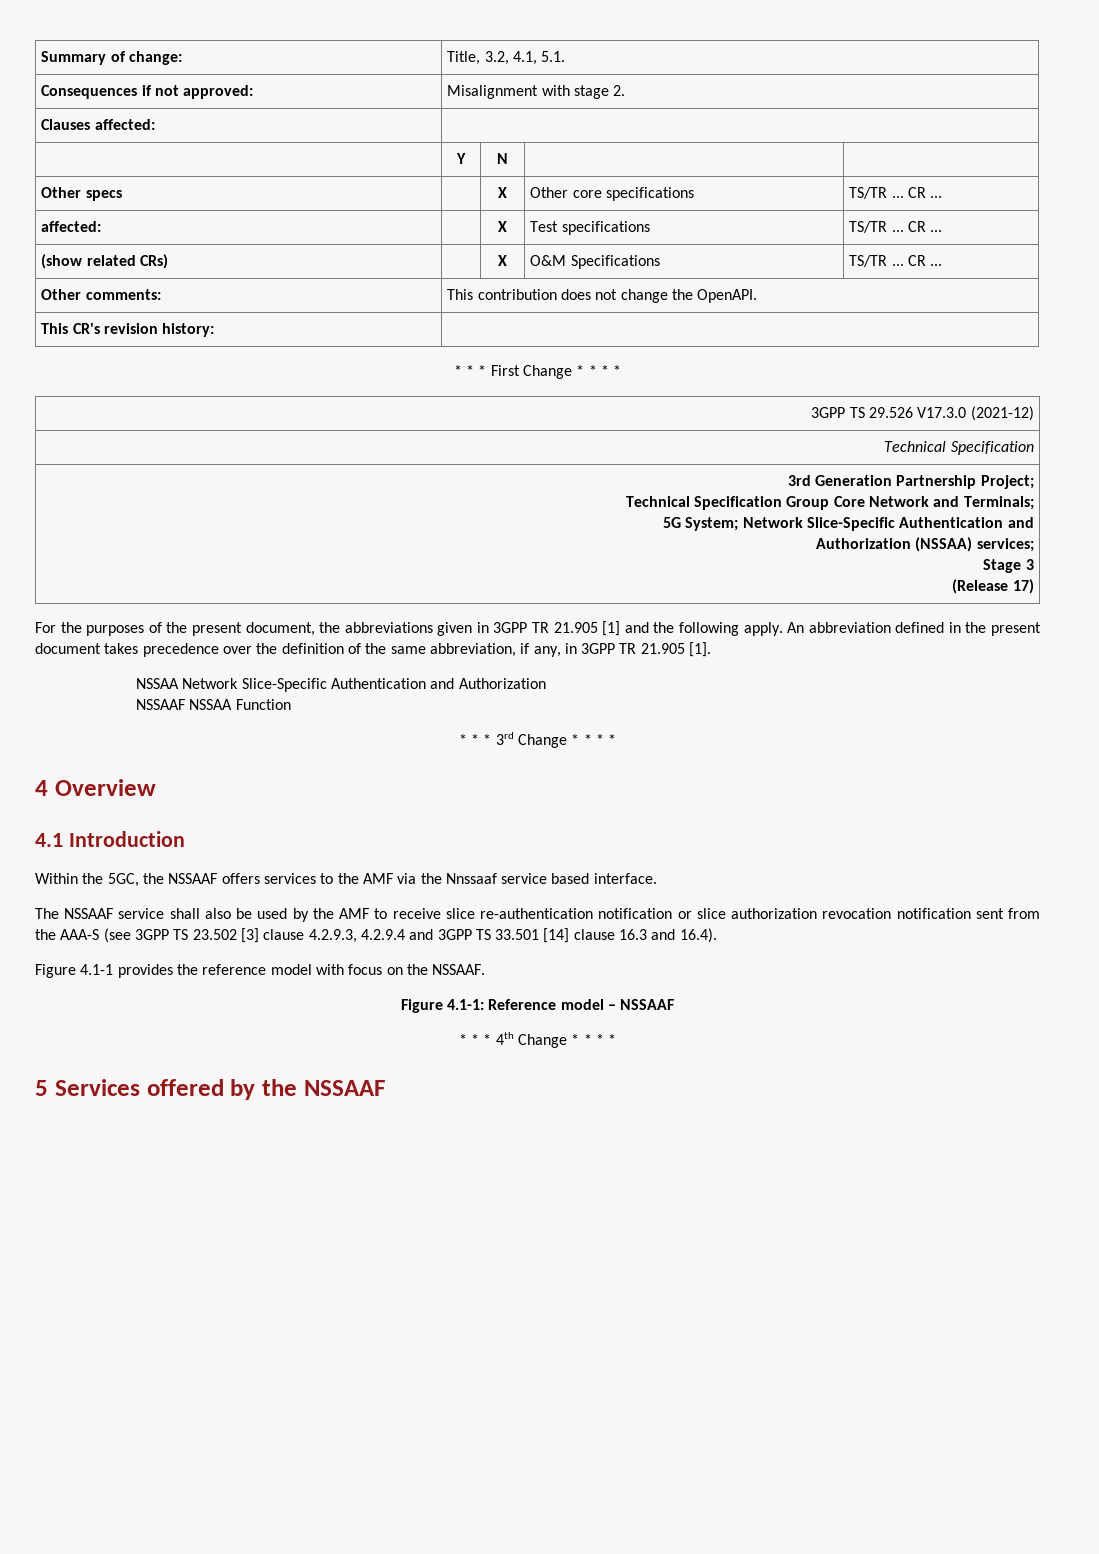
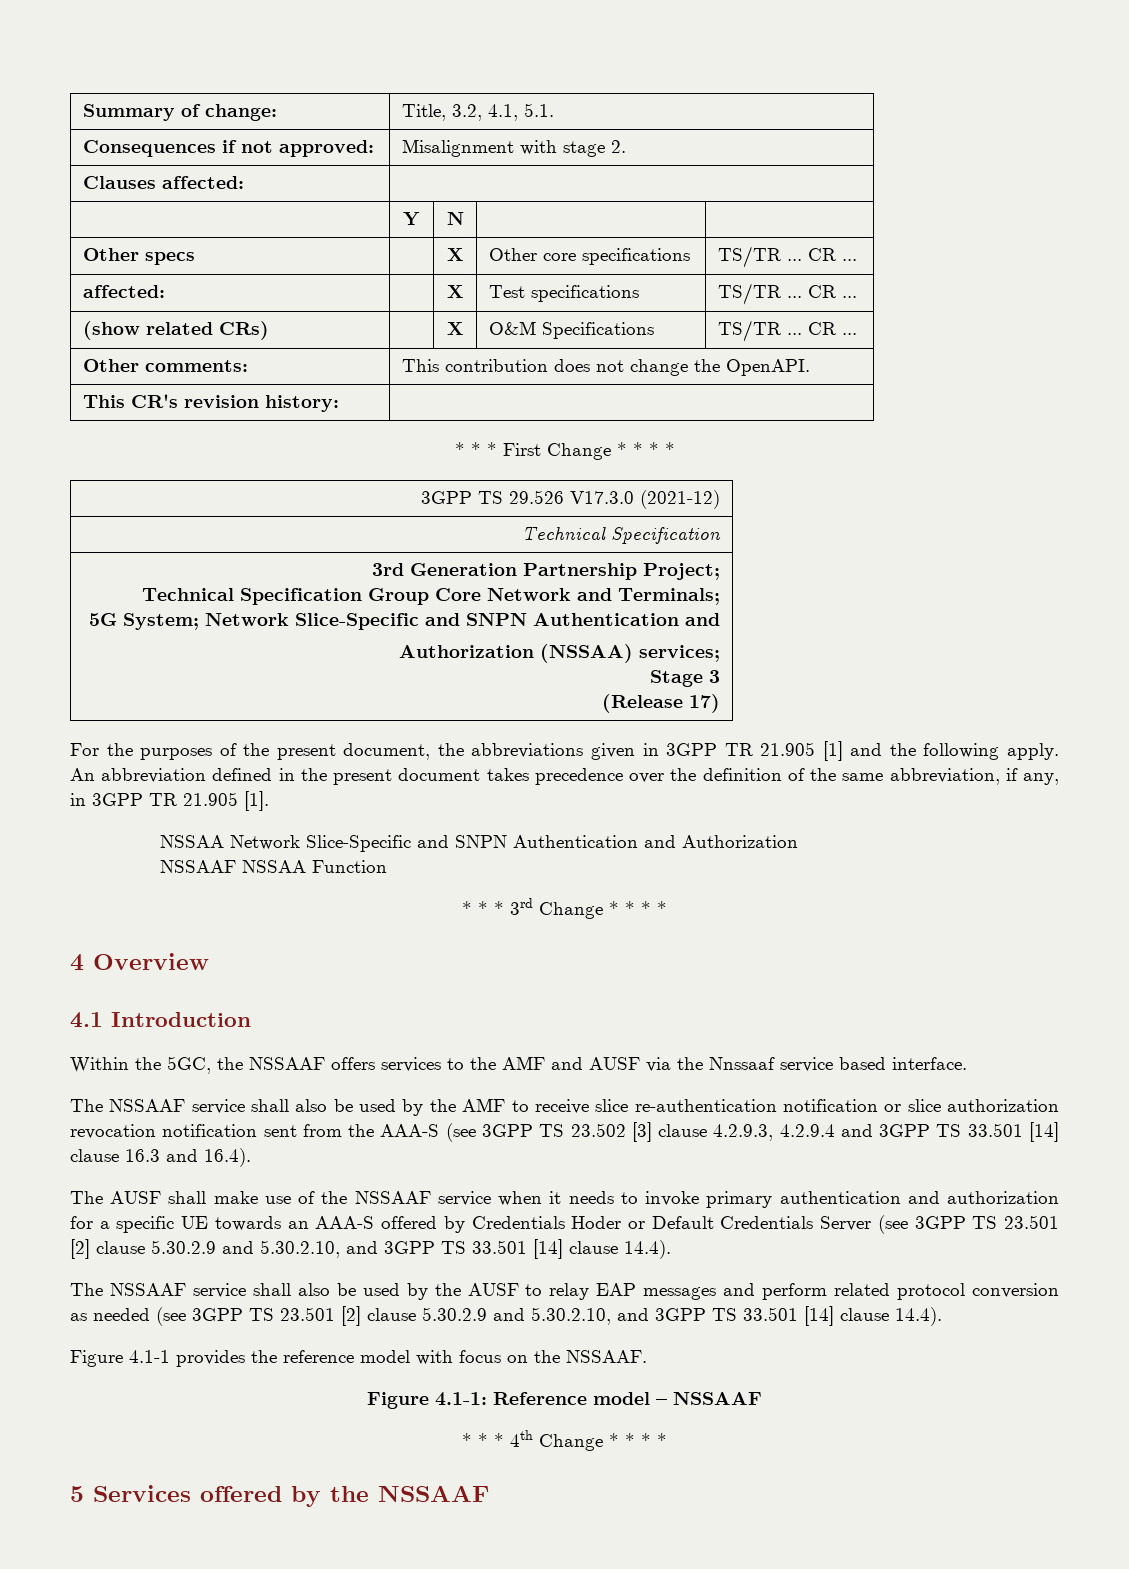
(895, 524) none -> [425,613,528,626] and SNPN
(327, 685) none -> [416,835,507,848] and SNPN
(393, 878) none -> [551,1057,640,1070] and AUSF
(717, 935) none -> [70,1191,1060,1208] [70,1215,1059,1234] [70,1239,671,1259] [70,1283,1060,1300] [70,1306,942,1326] // The AUSF shall make use of the NSSAAF service when it needs to invoke primary authentication and authorization for a specific UE towards an AAA-S offered by Credentials Hoder or Default Credentials Server (see 3GPP TS 23.501 [2] clause 5.30.2.9 and 5.30.2.10, and 3GPP TS 33.501 [14] clause 14.4). // The NSSAAF service shall also be used by the AUSF to relay EAP messages and perform related protocol conversion as needed (see 3GPP TS 23.501 [2] clause 5.30.2.9 and 5.30.2.10, and 3GPP TS 33.501 [14] clause 14.4).

